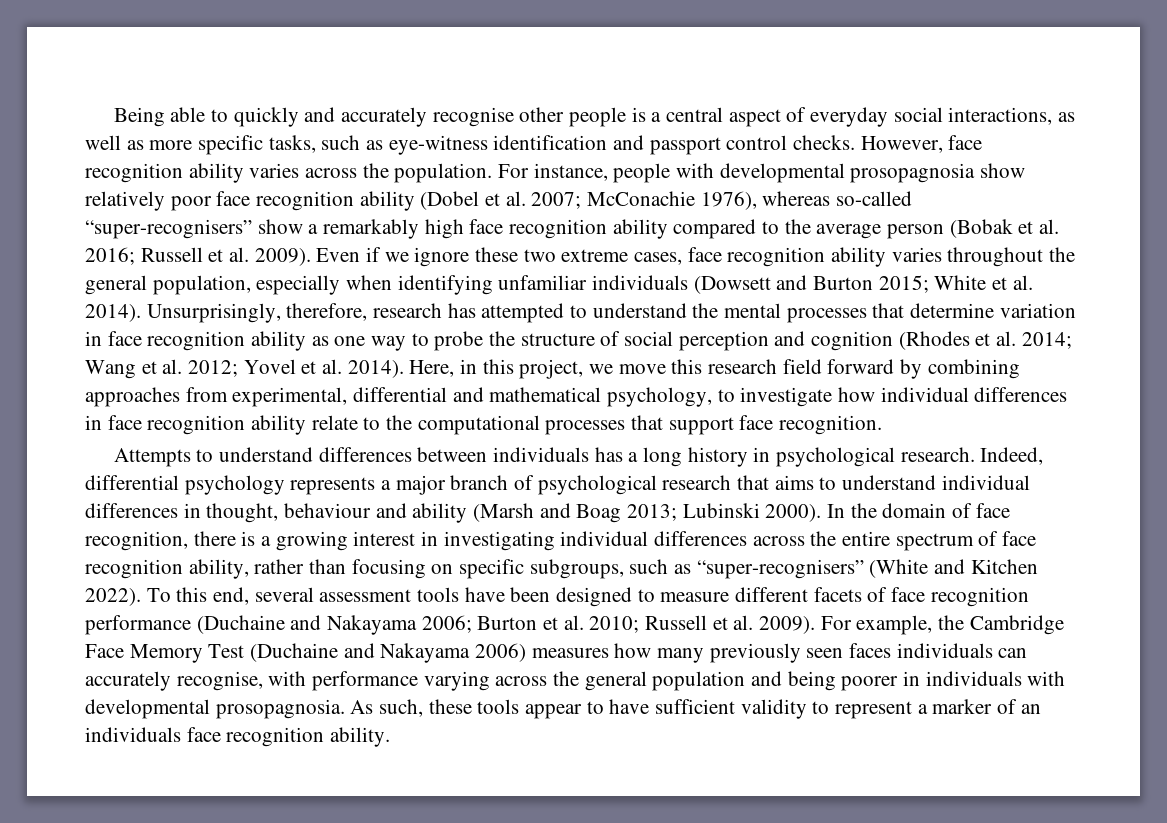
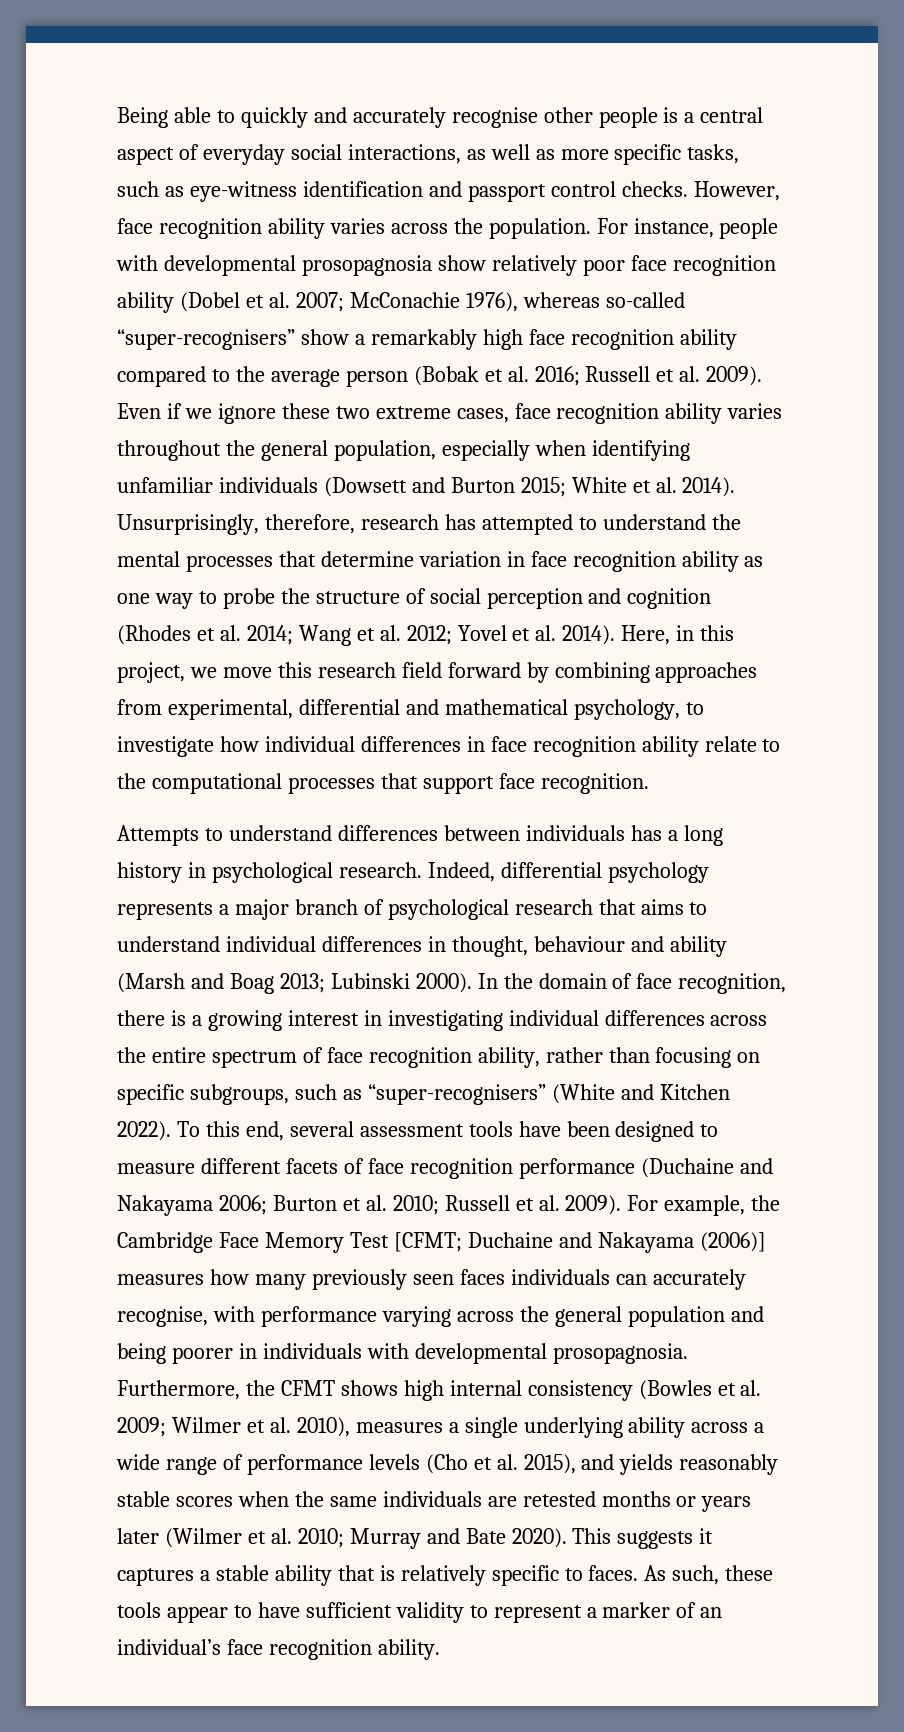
[250,643,527,663] (Duchaine and Nakayama 2006) -> [393,1232,766,1253] [CFMT; Duchaine and Nakayama (2006)]
(345, 709) none -> [117,1380,762,1401] [117,1417,765,1438] [116,1454,779,1475] [117,1491,752,1512] [117,1528,714,1549] [117,1565,639,1586] Furthermore, the CFMT shows high internal consistency (Bowles et al. 2009; Wilmer et al. 2010), measures a single underlying ability across a wide range of performance levels (Cho et al. 2015), and yields reasonably stable scores when the same individuals are retested months or years later (Wilmer et al. 2010; Murray and Bate 2020). This suggests it captures a stable ability that is relatively specific to faces.
[85,727,181,742] individuals -> [117,1639,221,1655] individual’s

